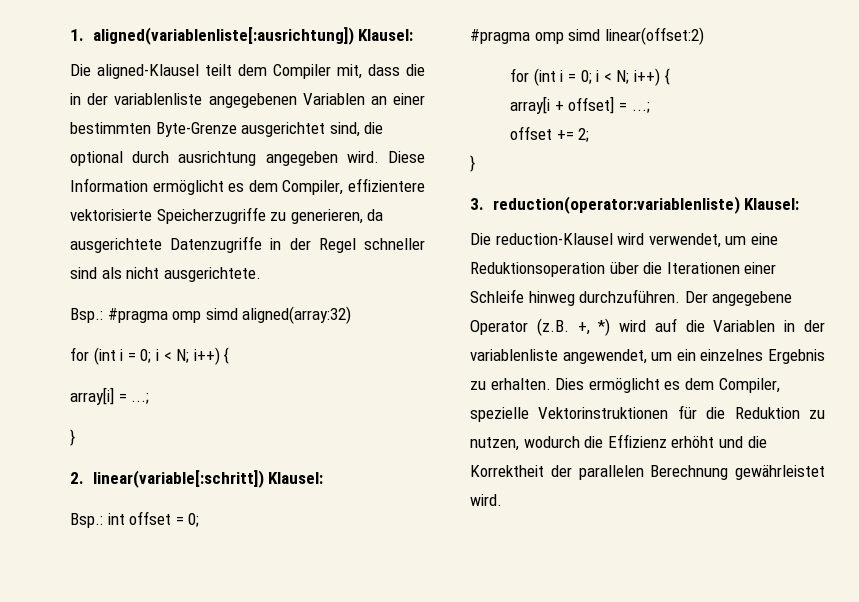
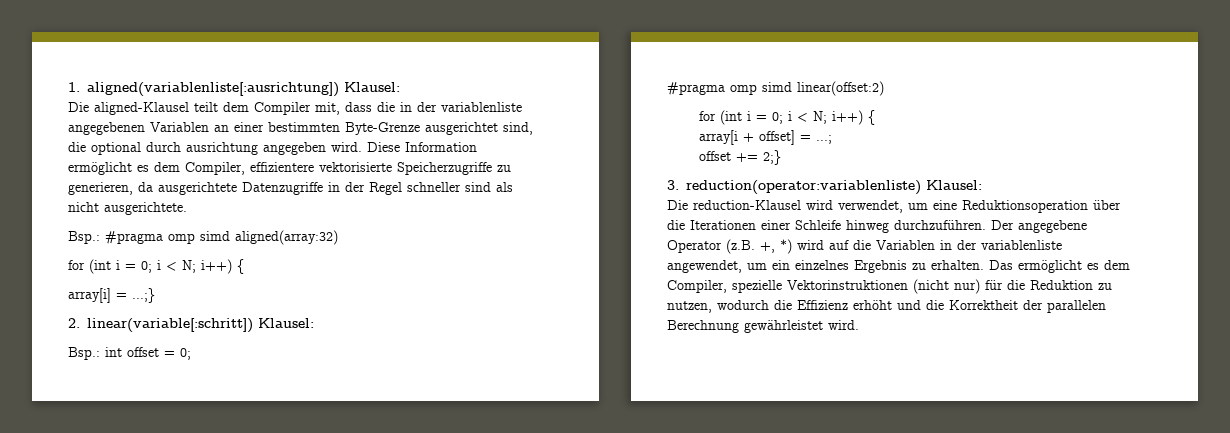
[131,393,150,404] [70,429,75,446] ...; // } -> [132,288,155,303] ...;}
[578,128,590,142] [470,155,475,172] 2; // } -> [763,150,782,165] 2;}
[555,378,585,390] Dies -> [989,260,1013,270] Das
(669, 413) none -> [913,279,980,294] (nicht nur)

